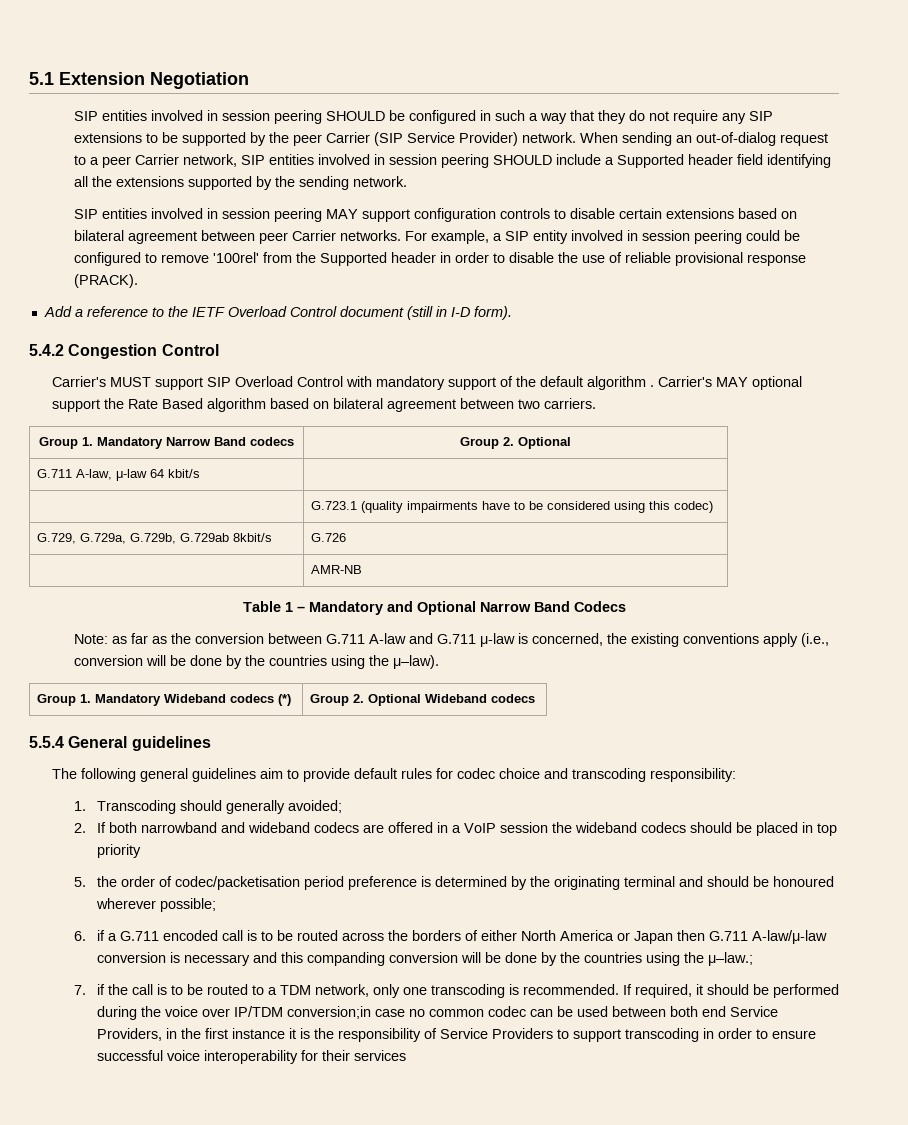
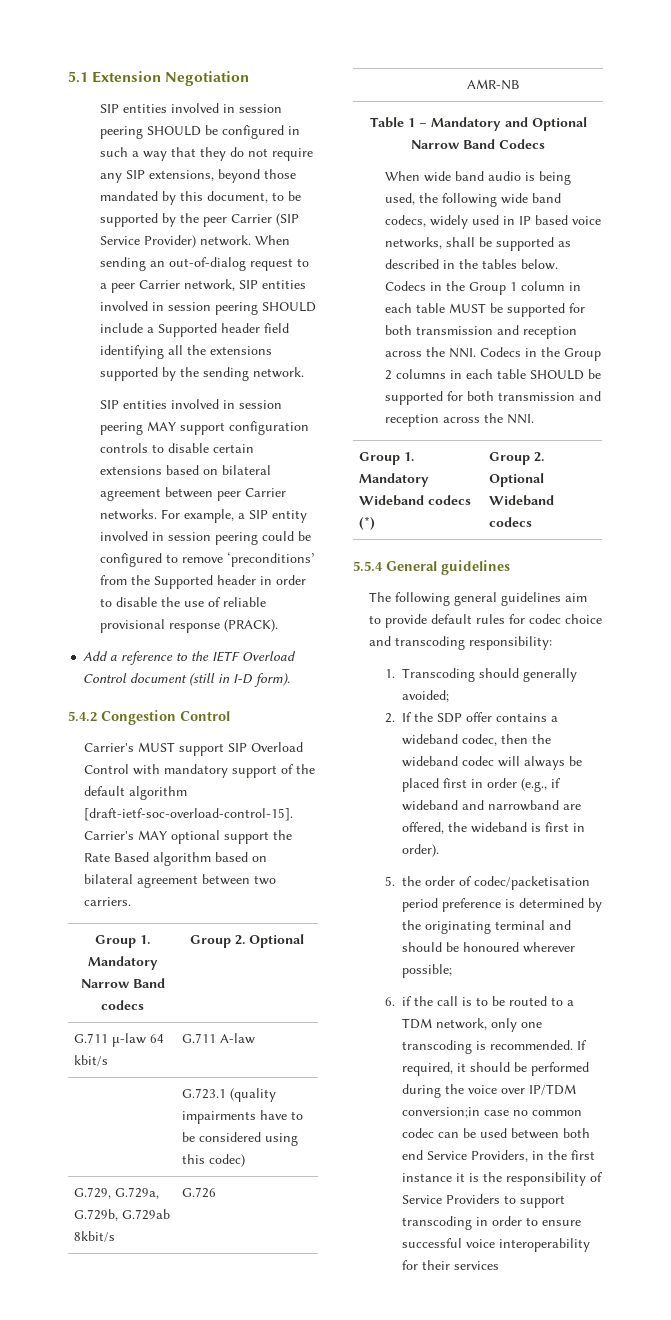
[74,132,143,143] extensions -> [149,169,297,183] [100,191,269,205] extensions, beyond those mandated by this document,
[213,252,260,263] '100rel' -> [227,552,316,567] ‘preconditions’
[649,385,654,387] . -> [84,808,294,821] [draft-ietf-soc-overload-control-15].
[75,469,112,480] A-law, -> (109, 1038) none
(200, 473) none -> [182,1033,256,1044] G.711 A-law
[74,633,830,647] [74,655,440,669] Note: as far as the conversion between G.711 A-law and G.711 μ-law is concerned, the existing conventions apply (i.e., conversion will be done by the countries using the μ–law). -> [385,171,572,185] [385,193,562,207] [385,215,602,229] [385,237,572,251] [385,259,559,270] [385,281,582,295] [385,303,586,317] [385,325,578,339] [385,347,602,361] [385,369,602,380] [385,391,602,405] [385,413,535,427] When wide band audio is being used, the following wide band codecs, widely used in IP based voice networks, shall be supported as described in the tables below. Codecs in the Group 1 column in each table MUST be supported for both transmission and reception across the NNI. Codecs in the Group 2 columns in each table SHOULD be supported for both transmission and reception across the NNI.
[108,822,837,836] [96,844,141,858] both narrowband and wideband codecs are offered in a VoIP session the wideband codecs should be placed in top priority -> [414,712,559,723] [402,734,552,746] [402,756,583,770] [402,778,562,792] [402,800,582,811] [402,822,586,834] [402,844,440,857] the SDP offer contains a wideband codec, then the wideband codec will always be placed first in order (e.g., if wideband and narrowband are offered, the wideband is first in order).
[107,930,827,944] [96,952,753,966] [74,984,105,995] a G.711 encoded call is to be routed across the borders of either North America or Japan then G.711 A-law/μ-law conversion is necessary and this companding conversion will be done by the countries using the μ–law.; // 7. if -> (413, 1001) none

